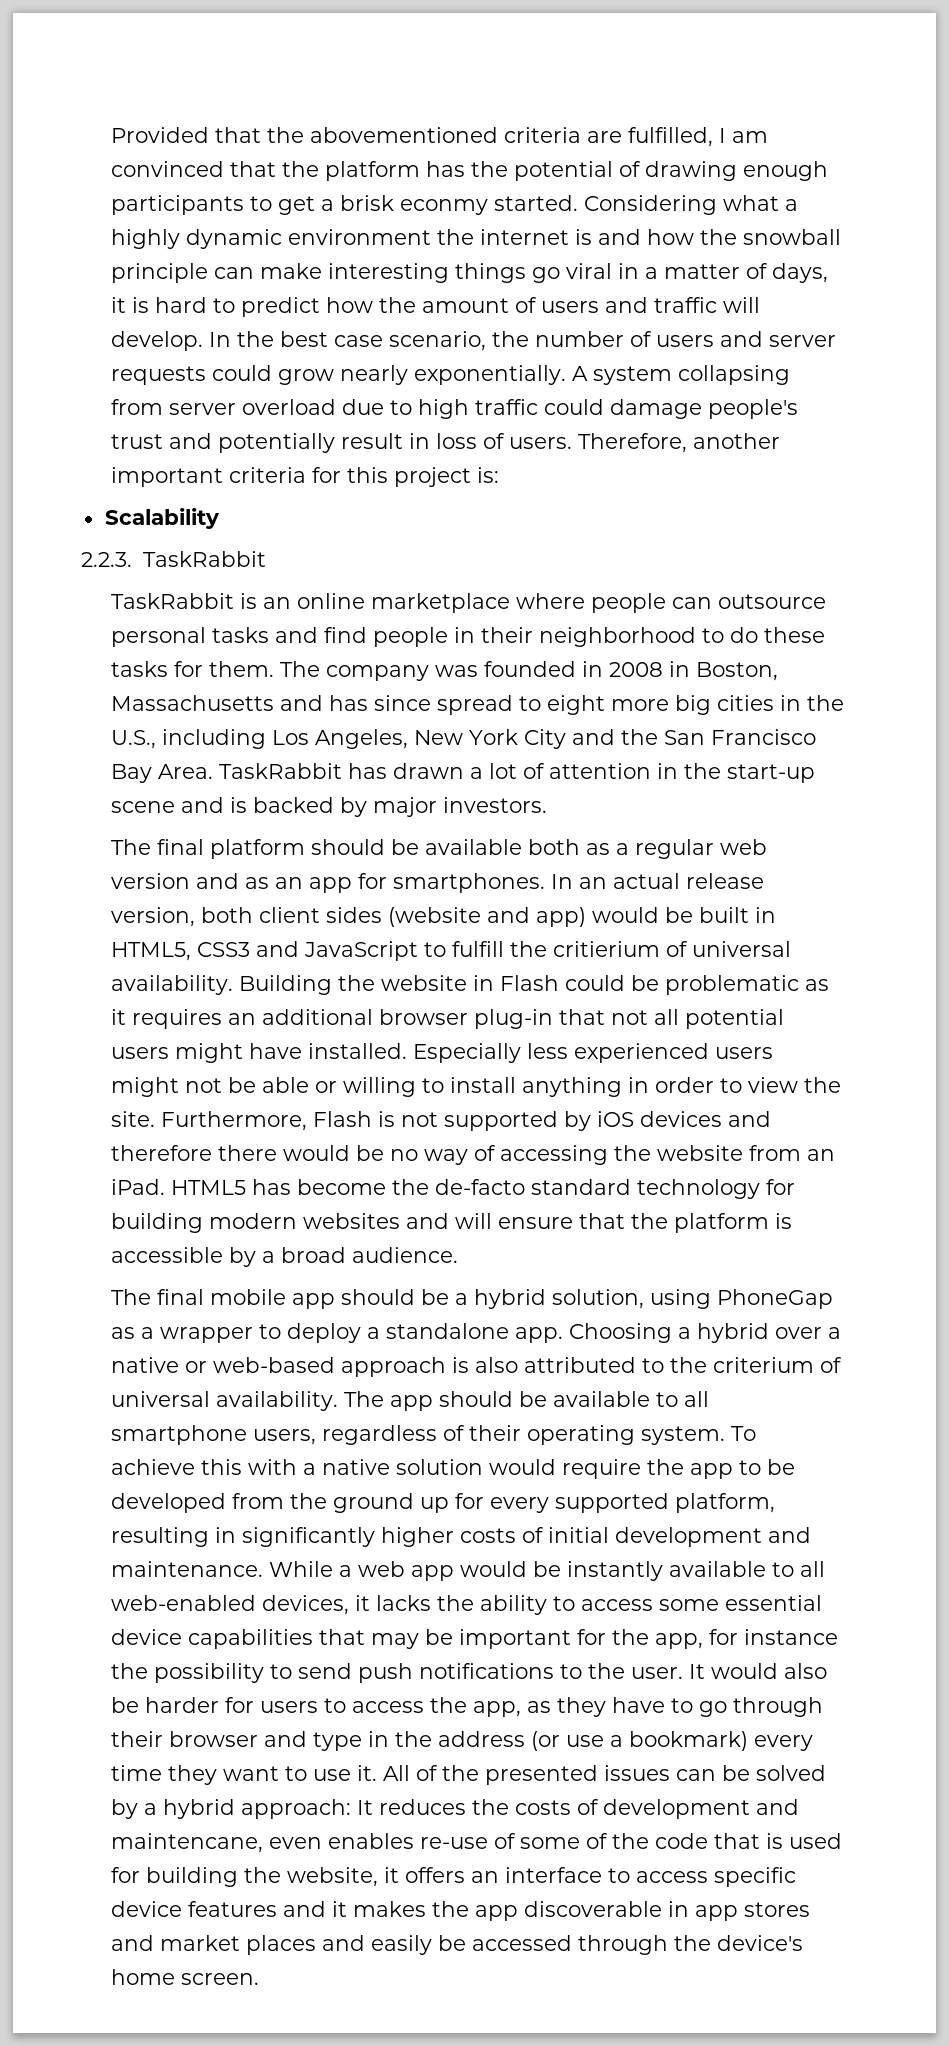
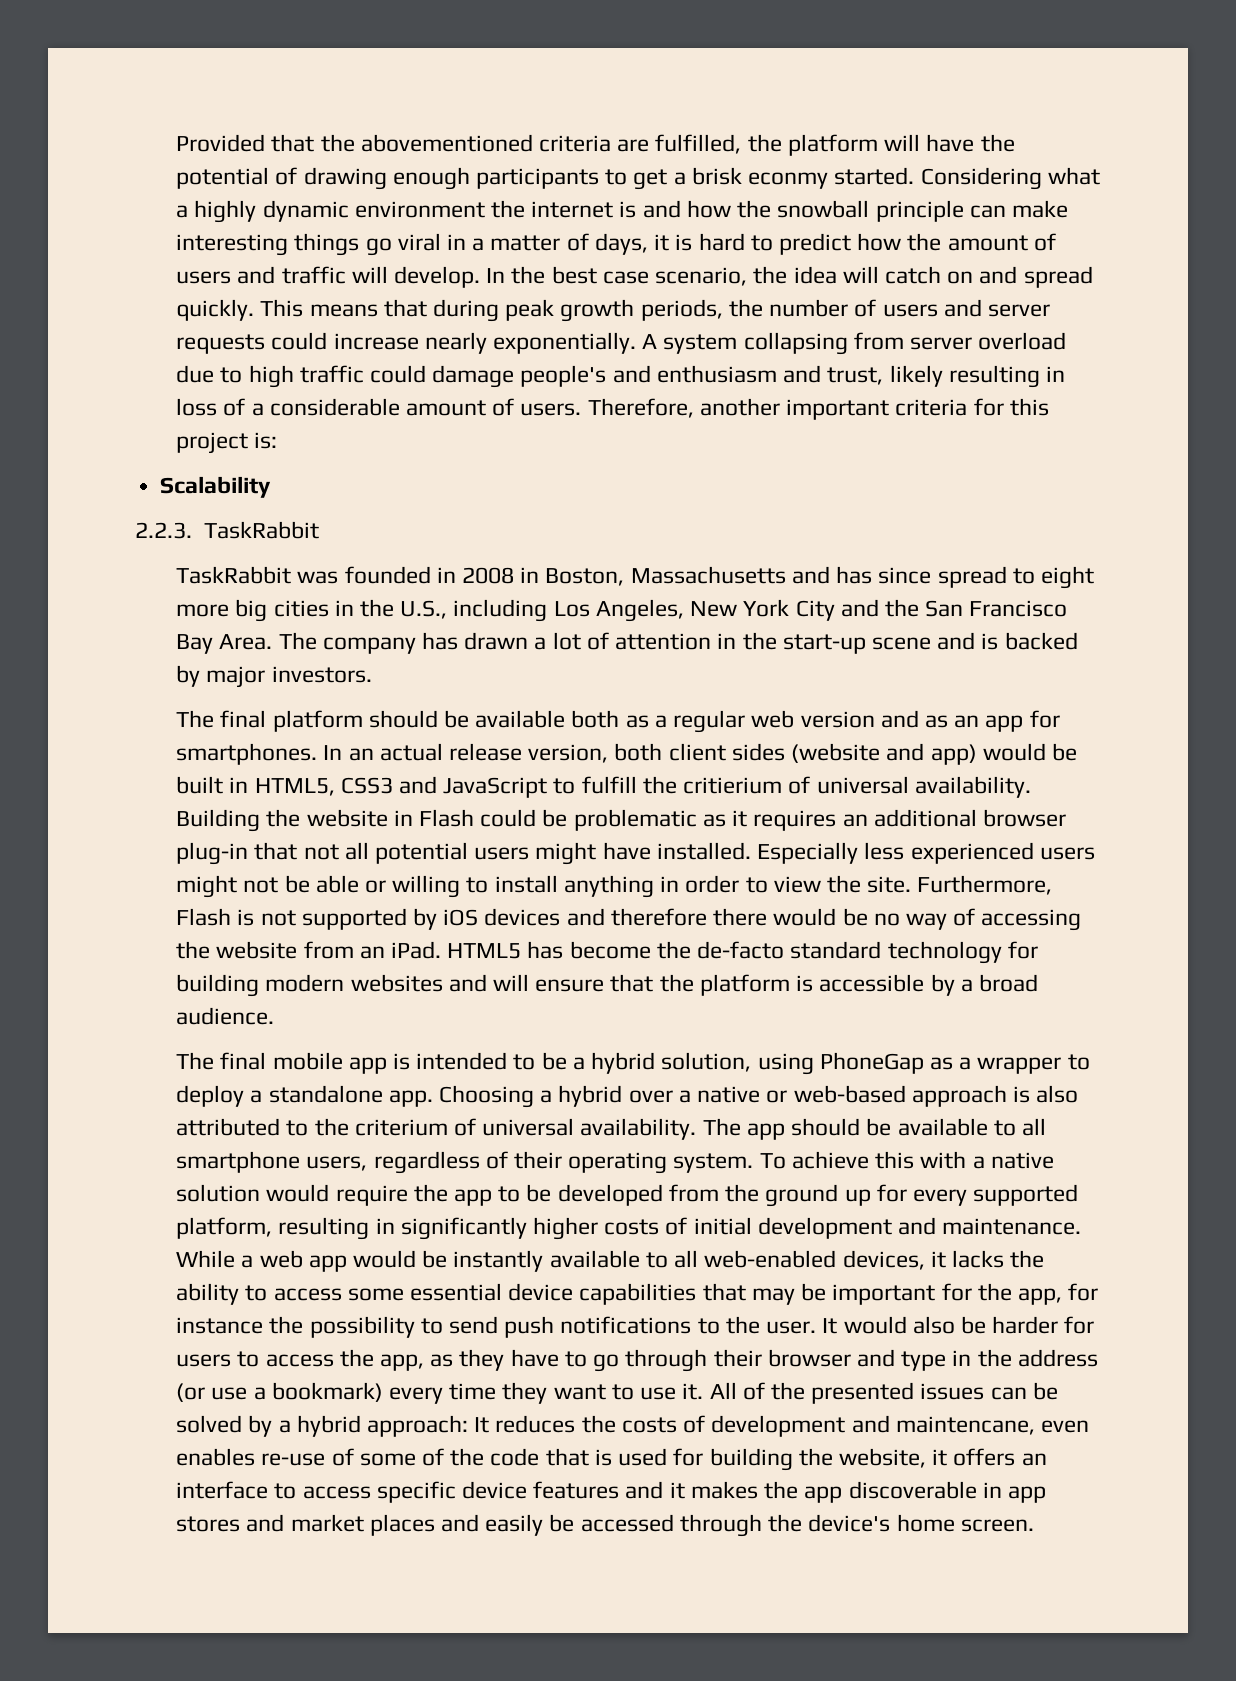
[718,128,768,143] [110,161,465,181] I am convinced that the platform has -> [747,134,975,156] the platform will have
(529, 339) none -> [793,266,1093,288] [176,299,763,322] idea will catch on and spread quickly. This means that during peak growth periods, the
[277,369,334,385] grow -> [333,333,419,350] increase
[110,433,477,453] trust and potentially result in loss -> [612,365,1065,388] [176,398,487,416] and enthusiasm and trust, likely resulting in loss of a considerable amount
[239,593,826,613] [110,627,825,647] [110,661,429,681] is an online marketplace where people can outsource personal tasks and find people in their neighborhood to do these tasks for them. The company -> (292, 575) none
[218,763,342,779] TaskRabbit -> [278,632,416,654] The company
[340,1289,415,1305] should -> [393,1052,536,1070] is intended to

